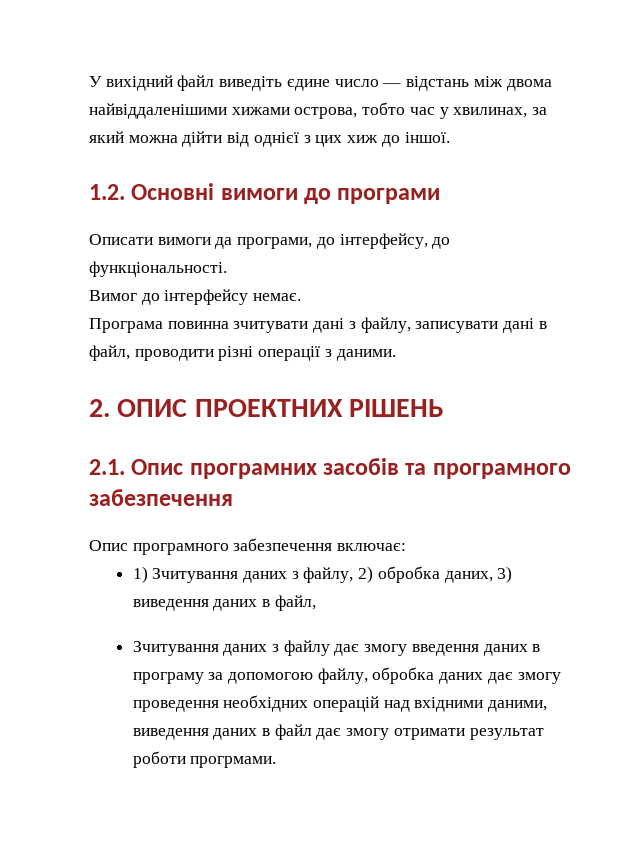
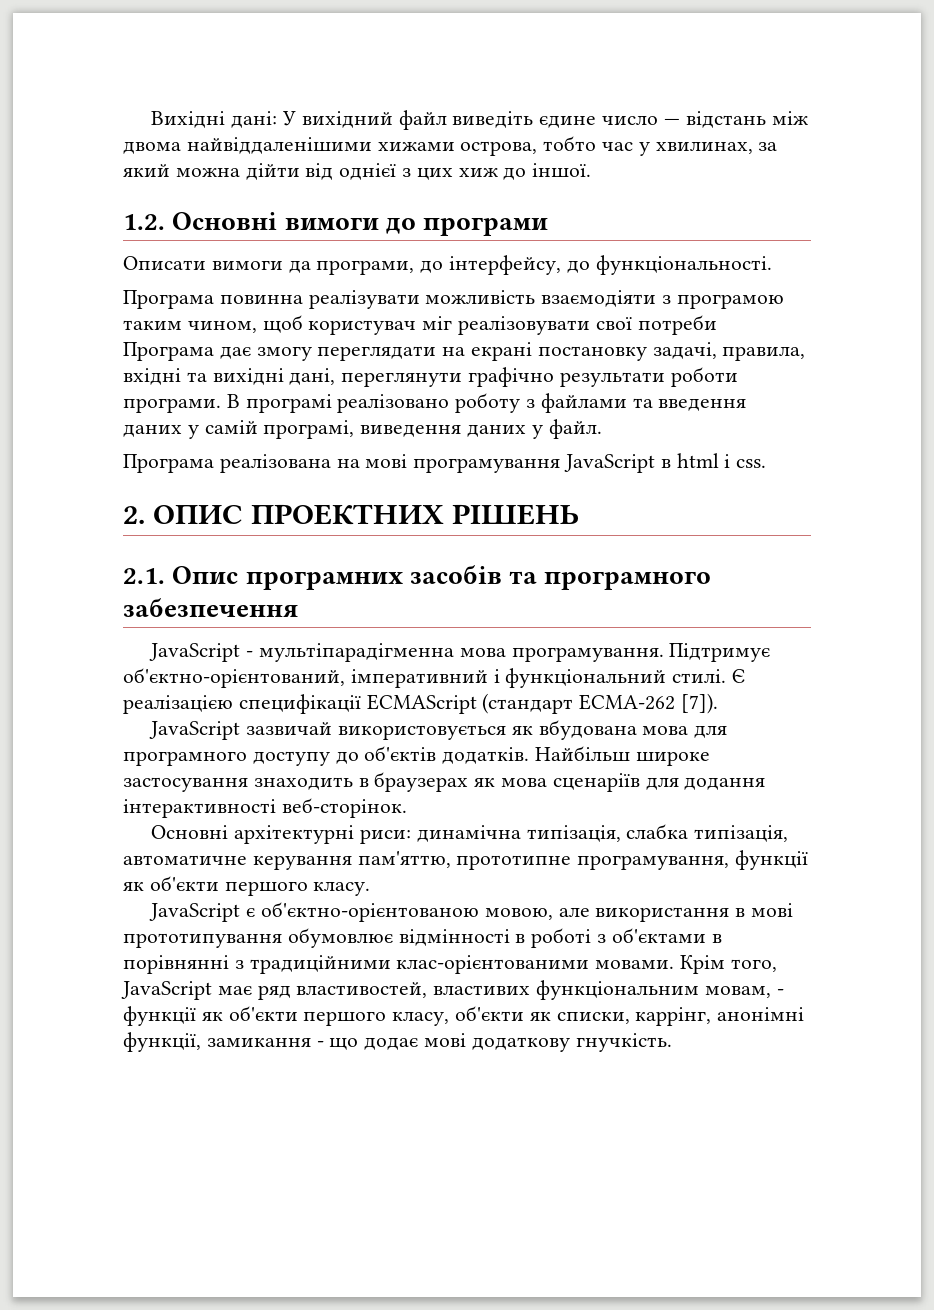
(89, 81) none -> [151,111,278,128] Вихідні дані:
[89,289,302,305] [89,317,547,333] [89,345,396,361] Вимог до інтерфейсу немає. // Програма повинна зчитувати дані з файлу, записувати дані в файл, проводити різні операції з даними. -> [123,290,784,309] [123,315,717,335] [123,342,806,361] [123,367,738,387] [123,393,747,413] [123,419,602,439] [123,453,767,473] Програма повинна реалізувати можливість взаємодіяти з програмою таким чином, щоб користувач міг реалізовувати свої потреби Програма дає змогу переглядати на екрані постановку задачі, правила, вхідні та вихідні дані, переглянути графічно результати роботи програми. В програмі реалізовано роботу з файлами та введення даних у самій програмі, виведення даних у файл. // Програма реалізована на мові програмування JavaScript в html і css.
[89,538,407,555] [132,566,513,583] [132,595,316,611] [132,640,541,656] [132,667,561,684] [132,695,548,712] [132,724,544,740] [132,751,277,768] Опис програмного забезпечення включає: // 1) Зчитування даних з файлу, 2) обробка даних, 3) виведення даних в файл, // Зчитування даних з файлу дає змогу введення даних в програму за допомогою файлу, обробка даних дає змогу проведення необхідних операцій над вхідними даними, виведення даних в файл дає змогу отримати результат роботи прогрмами. -> [149,643,771,662] [123,668,746,688] [123,693,719,714] [149,720,728,740] [123,746,710,766] [123,772,766,792] [123,798,407,818] [151,824,789,844] [123,850,809,870] [123,876,371,896] [149,902,794,922] [123,928,722,948] [123,955,777,974] [121,980,784,1000] [123,1006,805,1026] [123,1032,672,1052] JavaScript - мультіпарадігменна мова програмування. Підтримує об'єктно-орієнтований, імперативний і функціональний стилі. Є реалізацією специфікації ECMAScript (стандарт ECMA-262 [7]). // JavaScript зазвичай використовується як вбудована мова для програмного доступу до об'єктів додатків. Найбільш широке застосування знаходить в браузерах як мова сценаріїв для додання інтерактивності веб-сторінок. // Основні архітектурні риси: динамічна типізація, слабка типізація, автоматичне керування пам'яттю, прототипне програмування, функції як об'єкти першого класу. // JavaScript є об'єктно-орієнтованою мовою, але використання в мові прототипування обумовлює відмінності в роботі з об'єктами в порівнянні з традиційними клас-орієнтованими мовами. Крім того, JavaScript має ряд властивостей, властивих функціональним мовам, - функції як об'єкти першого класу, об'єкти як списки, каррінг, анонімні функції, замикання - що додає мові додаткову гнучкість.

